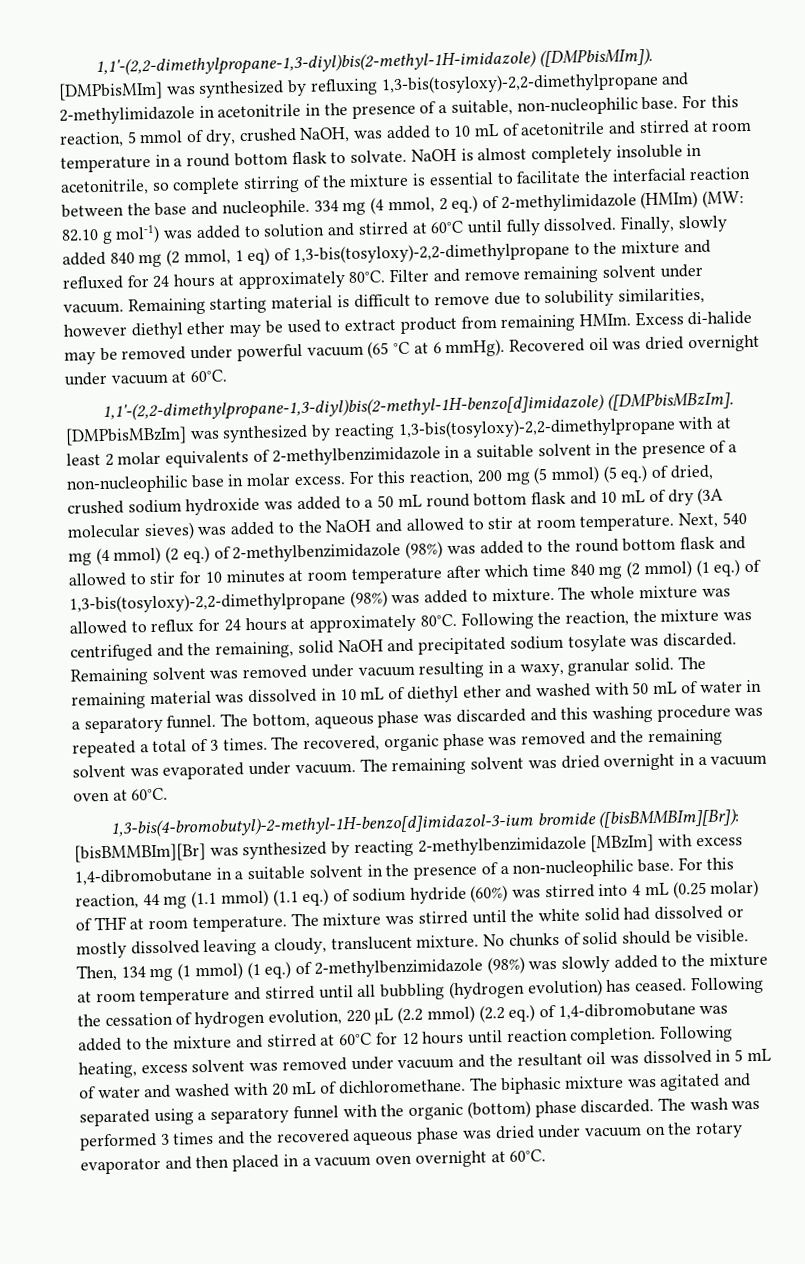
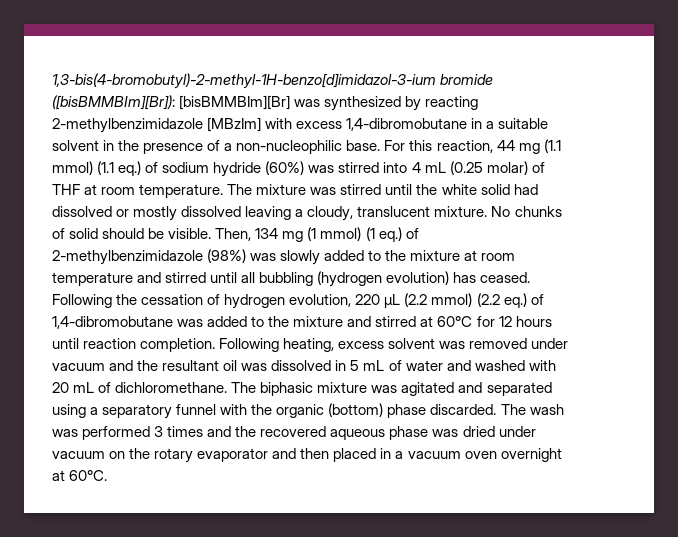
[94,47,653,78] [58,71,690,101] [59,94,739,125] [59,120,753,148] [60,143,703,173] [60,166,751,196] [61,190,745,218] [61,215,728,244] [62,239,711,268] [62,263,703,290] [63,287,705,316] [63,310,753,340] [64,334,760,365] [64,369,228,386] [101,391,734,422] [65,416,732,446] [66,440,738,468] [66,464,714,494] [67,487,725,516] [67,512,747,541] [68,536,746,566] [68,559,762,587] [69,585,731,614] [69,608,753,635] [70,632,737,662] [70,655,706,686] [71,679,763,710] [71,704,764,734] [72,728,724,758] [72,753,768,780] [73,787,169,802] 1,1'-(2,2-dimethylpropane-1,3-diyl)bis(2-methyl-1H-imidazole) ([DMPbisMIm]). [DMPbisMIm] was synthesized by refluxing 1,3-bis(tosyloxy)-2,2-dimethylpropane and 2-methylimidazole in acetonitrile in the presence of a suitable, non-nucleophilic base. For this reaction, 5 mmol of dry, crushed NaOH, was added to 10 mL of acetonitrile and stirred at room temperature in a round bottom flask to solvate. NaOH is almost completely insoluble in acetonitrile, so complete stirring of the mixture is essential to facilitate the interfacial reaction between the base and nucleophile. 334 mg (4 mmol, 2 eq.) of 2-methylimidazole (HMIm) (MW: 82.10 g mol-1) was added to solution and stirred at 60°C until fully dissolved. Finally, slowly added 840 mg (2 mmol, 1 eq) of 1,3-bis(tosyloxy)-2,2-dimethylpropane to the mixture and refluxed for 24 hours at approximately 80°C. Filter and remove remaining solvent under vacuum. Remaining starting material is difficult to remove due to solubility similarities, however diethyl ether may be used to extract product from remaining HMIm. Excess di-halide may be removed under powerful vacuum (65 °C at 6 mmHg). Recovered oil was dried overnight under vacuum at 60°C. // 1,1'-(2,2-dimethylpropane-1,3-diyl)bis(2-methyl-1H-benzo[d]imidazole) ([DMPbisMBzIm]. [DMPbisMBzIm] was synthesized by reacting 1,3-bis(tosyloxy)-2,2-dimethylpropane with at least 2 molar equivalents of 2-methylbenzimidazole in a suitable solvent in the presence of a non-nucleophilic base in molar excess. For this reaction, 200 mg (5 mmol) (5 eq.) of dried, crushed sodium hydroxide was added to a 50 mL round bottom flask and 10 mL of dry (3A molecular sieves) was added to the NaOH and allowed to stir at room temperature. Next, 540 mg (4 mmol) (2 eq.) of 2-methylbenzimidazole (98%) was added to the round bottom flask and allowed to stir for 10 minutes at room temperature after which time 840 mg (2 mmol) (1 eq.) of 1,3-bis(tosyloxy)-2,2-dimethylpropane (98%) was added to mixture. The whole mixture was allowed to reflux for 24 hours at approximately 80°C. Following the reaction, the mixture was centrifuged and the remaining, solid NaOH and precipitated sodium tosylate was discarded. Remaining solvent was removed under vacuum resulting in a waxy, granular solid. The remaining material was dissolved in 10 mL of diethyl ether and washed with 50 mL of water in a separatory funnel. The bottom, aqueous phase was discarded and this washing procedure was repeated a total of 3 times. The recovered, organic phase was removed and the remaining solvent was evaporated under vacuum. The remaining solvent was dried overnight in a vacuum oven at 60°C. // -> (52, 81) none

